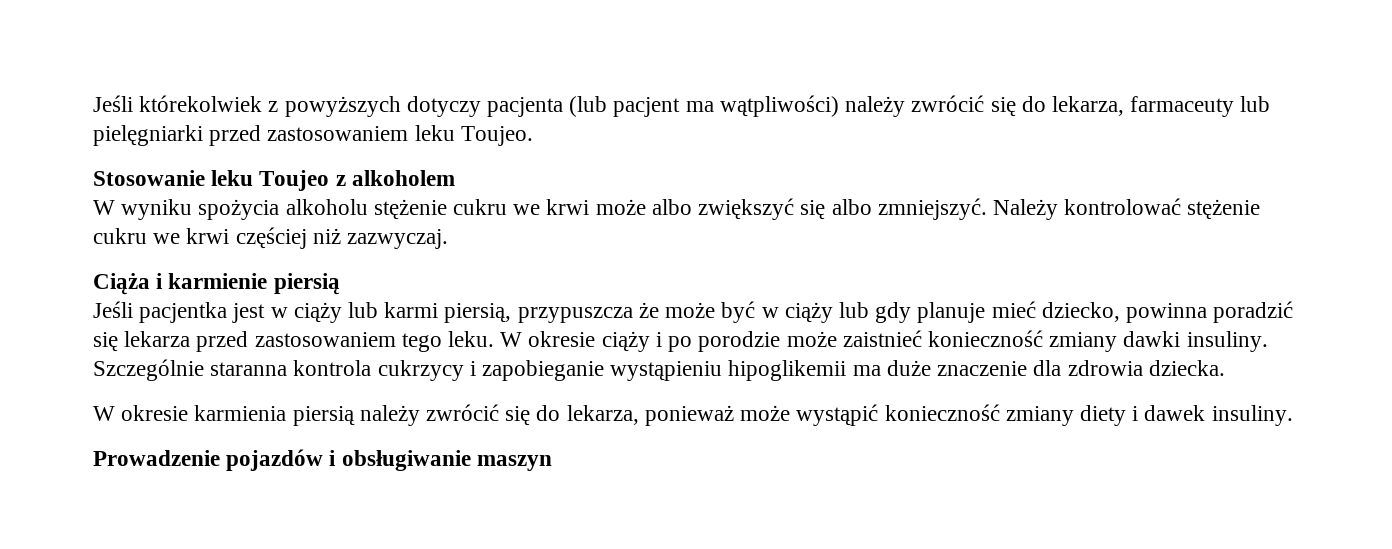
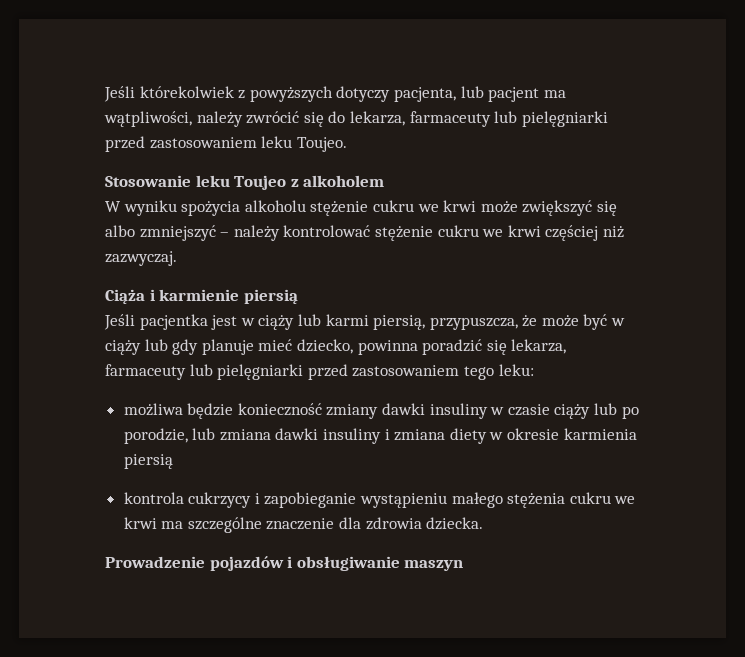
[487,96,608,117] pacjenta (lub -> [393,86,484,102] pacjenta, lub
[719,95,839,117] wątpliwości) -> [104,111,192,127] wątpliwości,
[651,199,692,215] albo -> (518, 207) none
[877,198,1058,220] zmniejszyć. Należy -> [139,225,280,241] zmniejszyć – należy
[517,307,633,323] przypuszcza -> [429,317,518,330] przypuszcza,
[124,330,1268,352] [93,359,288,381] lekarza przed zastosowaniem tego leku. W okresie ciąży i po porodzie może zaistnieć konieczność zmiany dawki insuliny. Szczególnie staranna -> [511,339,567,354] [105,364,534,380] [123,403,639,419] [123,428,637,444] [123,454,173,469] lekarza, farmaceuty lub pielęgniarki przed zastosowaniem tego leku: // możliwa będzie konieczność zmiany dawki insuliny w czasie ciąży lub po porodzie, lub zmiana dawki insuliny i zmiana diety w okresie karmienia piersią //
[728,360,1225,381] [93,404,1293,426] hipoglikemii ma duże znaczenie dla zdrowia dziecka. // W okresie karmienia piersią należy zwrócić się do lekarza, ponieważ może wystąpić konieczność zmiany diety i dawek insuliny. -> [451,492,636,508] [123,517,484,533] małego stężenia cukru we krwi ma szczególne znaczenie dla zdrowia dziecka.

